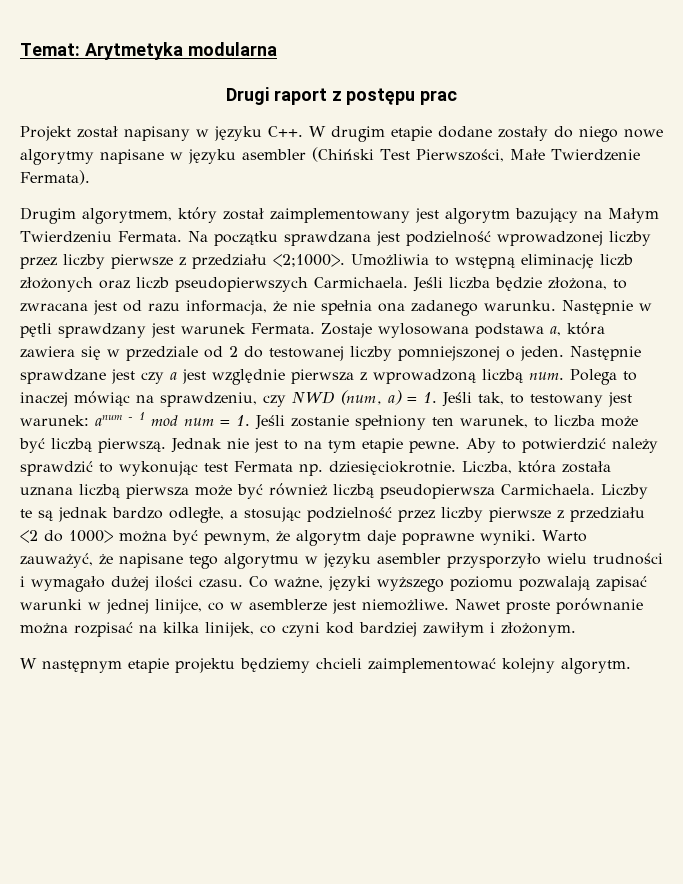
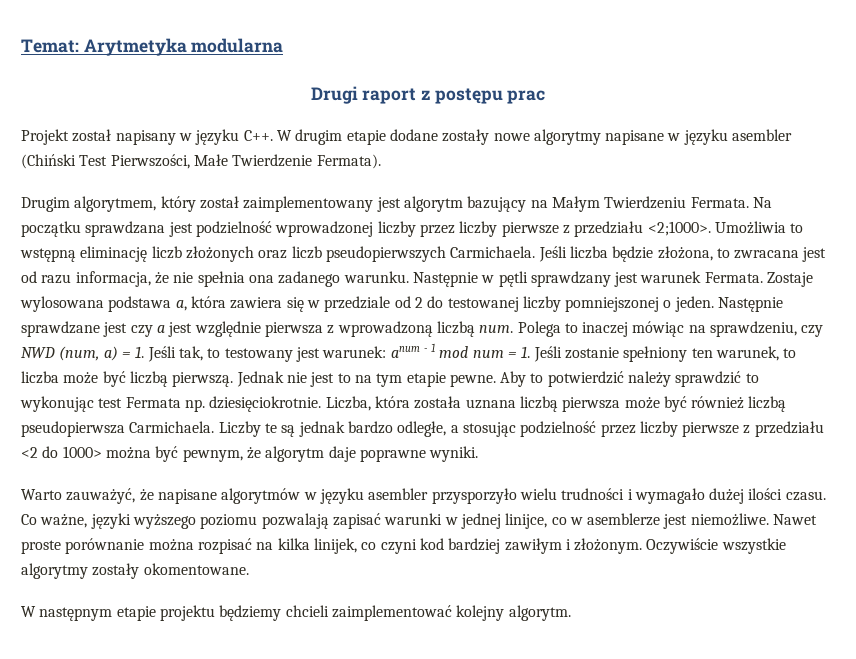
[554,126,618,142] do niego -> (490, 137) none
(536, 537) none -> (479, 454) //
[189,553,299,569] tego algorytmu -> [221,488,301,504] algorytmów
(576, 629) none -> [646,538,786,554] [21,563,249,579] Oczywiście wszystkie algorytmy zostały okomentowane.

